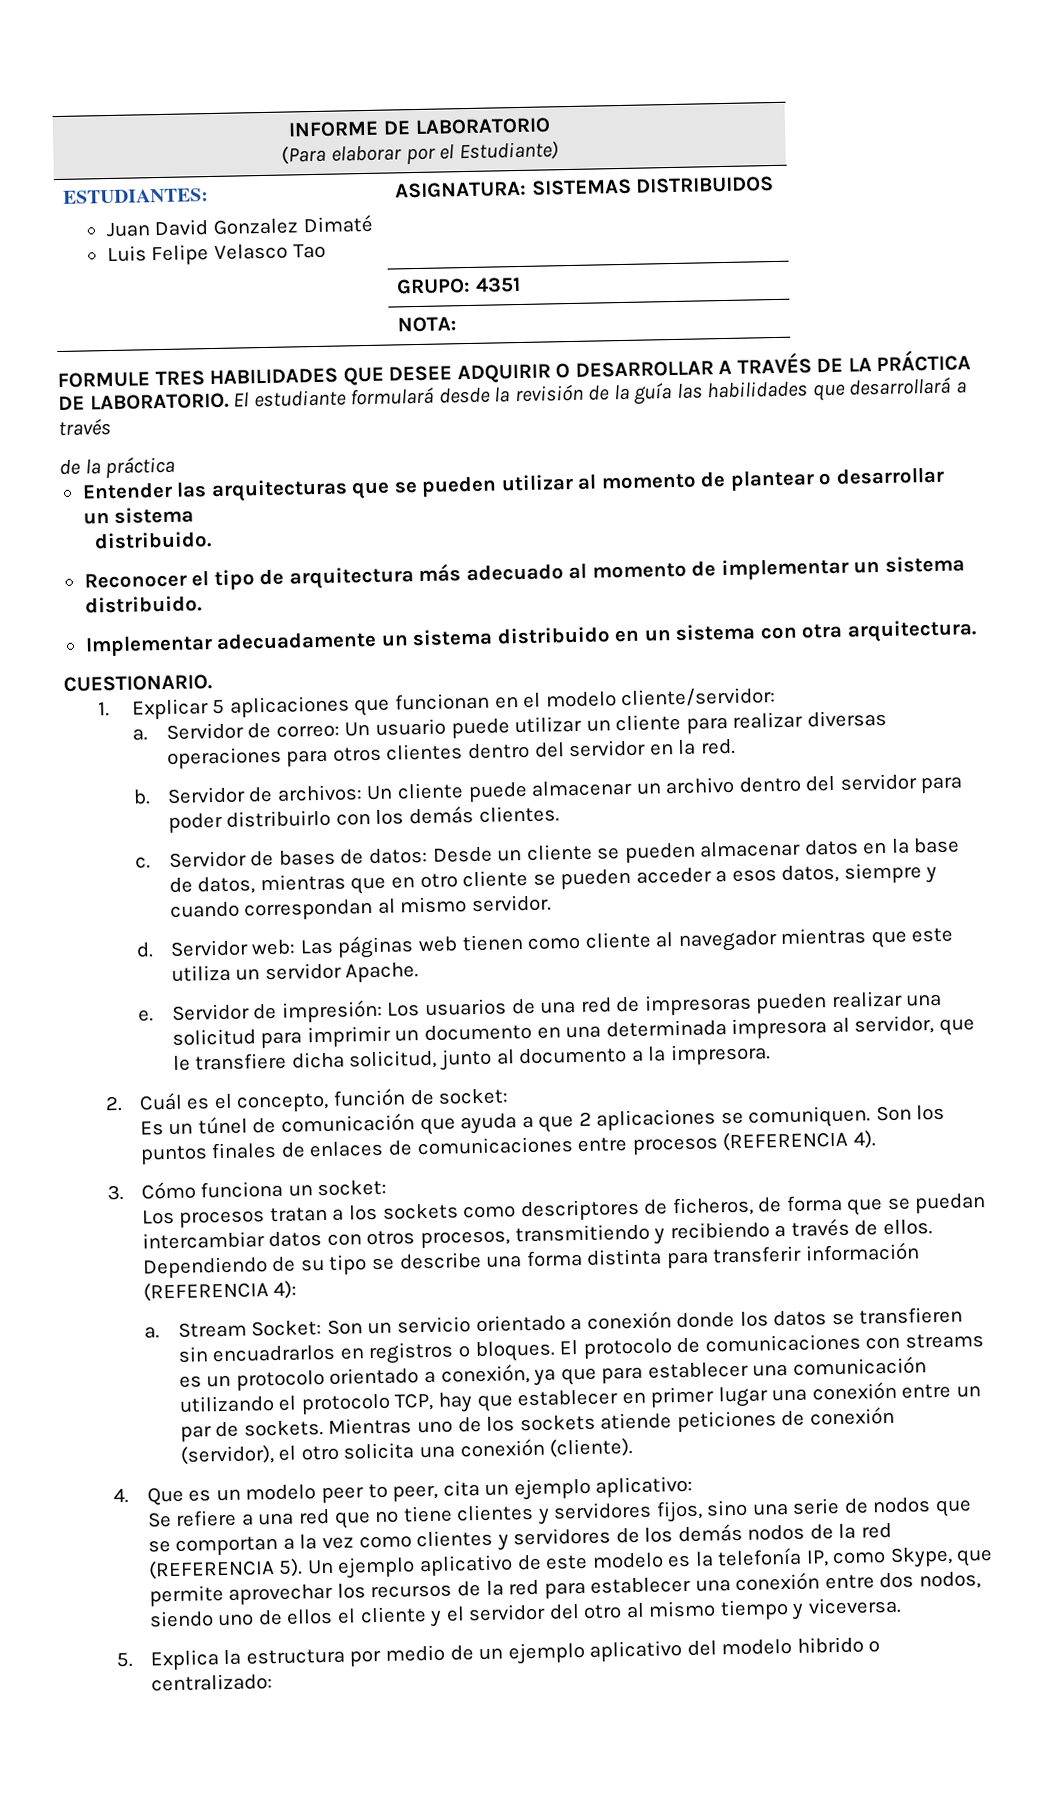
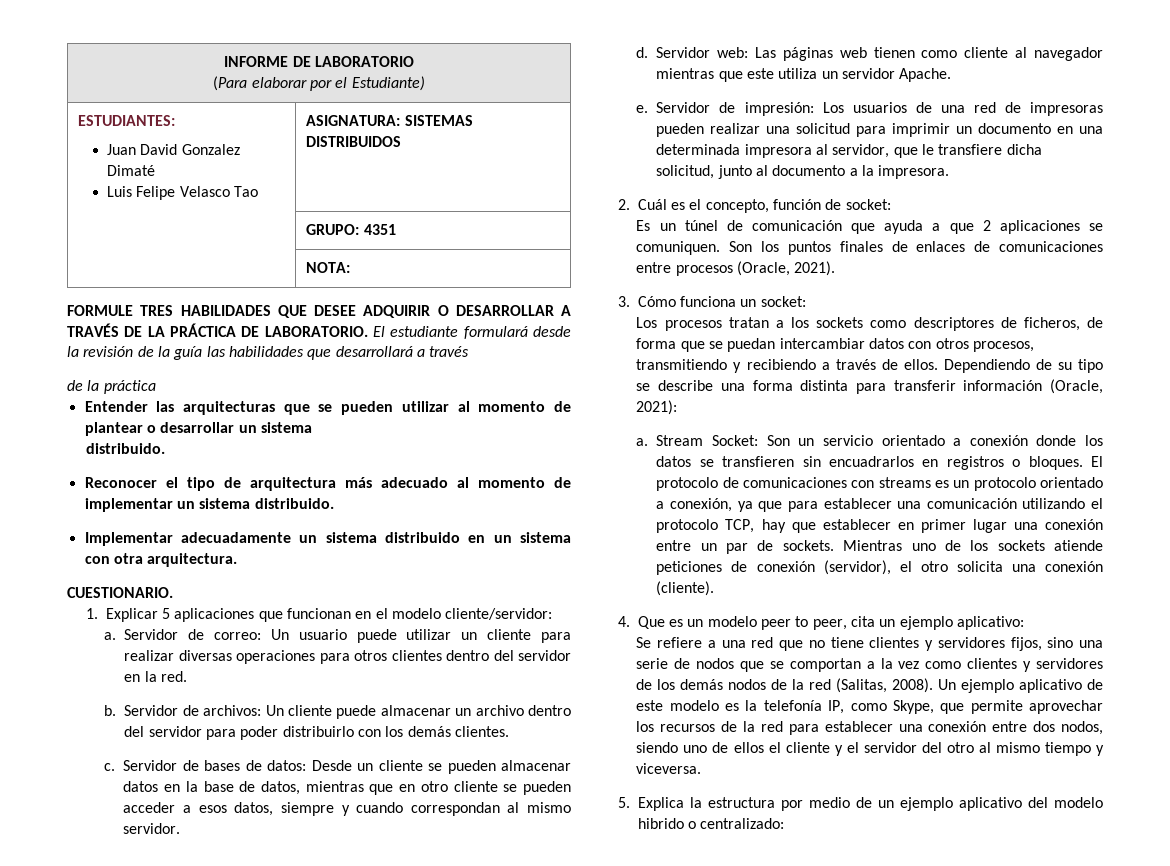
[722,1130,876,1152] (REFERENCIA 4). -> [737,261,836,276] (Oracle, 2021).
[142,1280,298,1302] (REFERENCIA 4): -> [1050,379,1103,394] [636,400,678,415] (Oracle, 2021):
[147,1558,304,1580] (REFERENCIA 5). -> [836,678,934,693] (Salitas, 2008).

